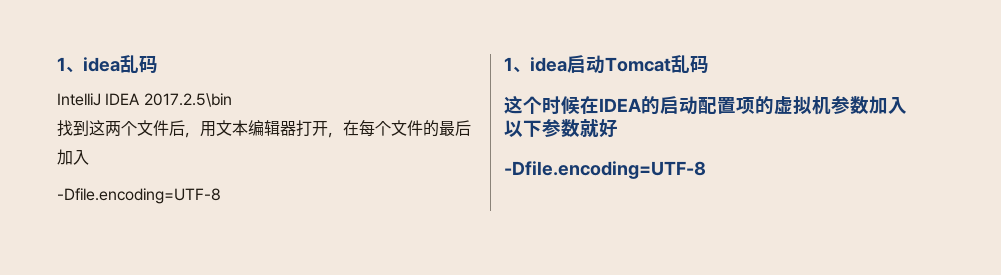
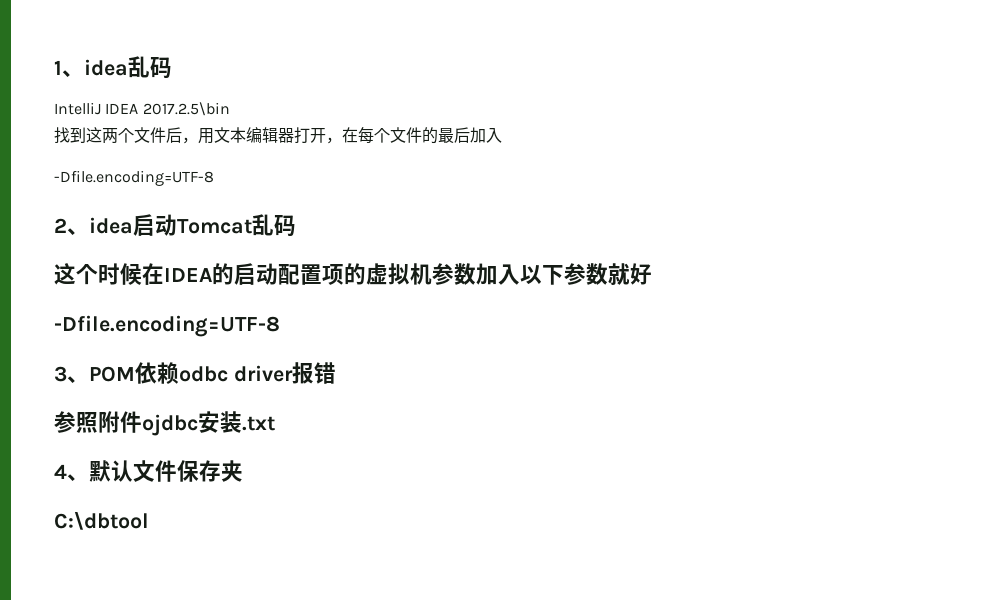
[504,57,513,71] 1 -> [54,218,67,233] 2
(706, 170) none -> [54,362,336,384] [54,411,275,436] [54,460,243,482] [54,511,149,530] // 3、POM依赖odbc driver报错 // 参照附件ojdbc安装.txt // 4、默认文件保存夹 // C:\dbtool

